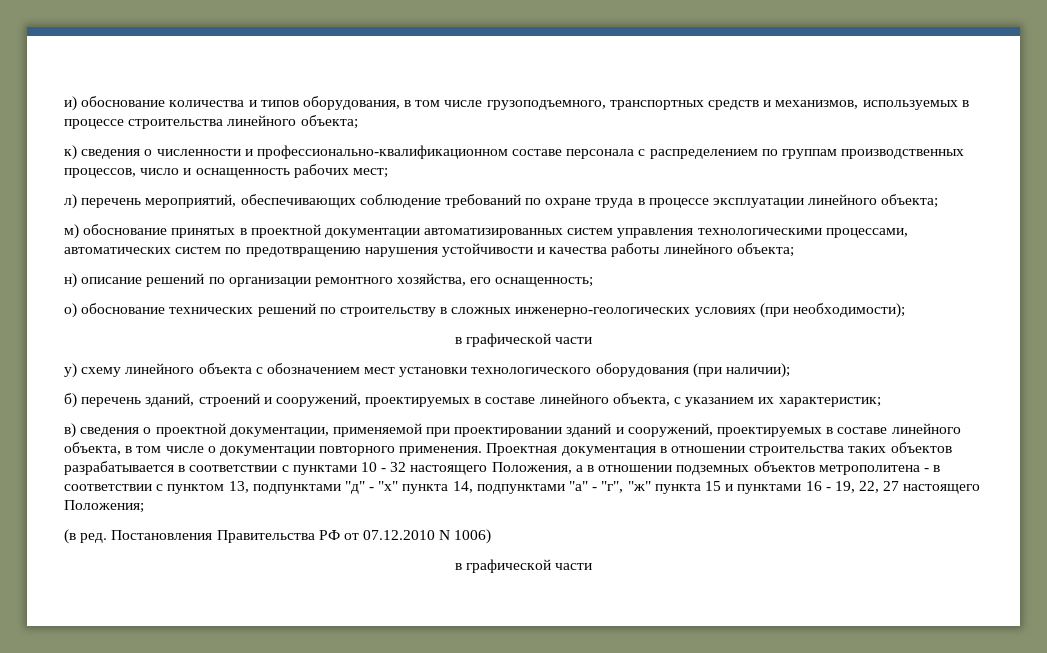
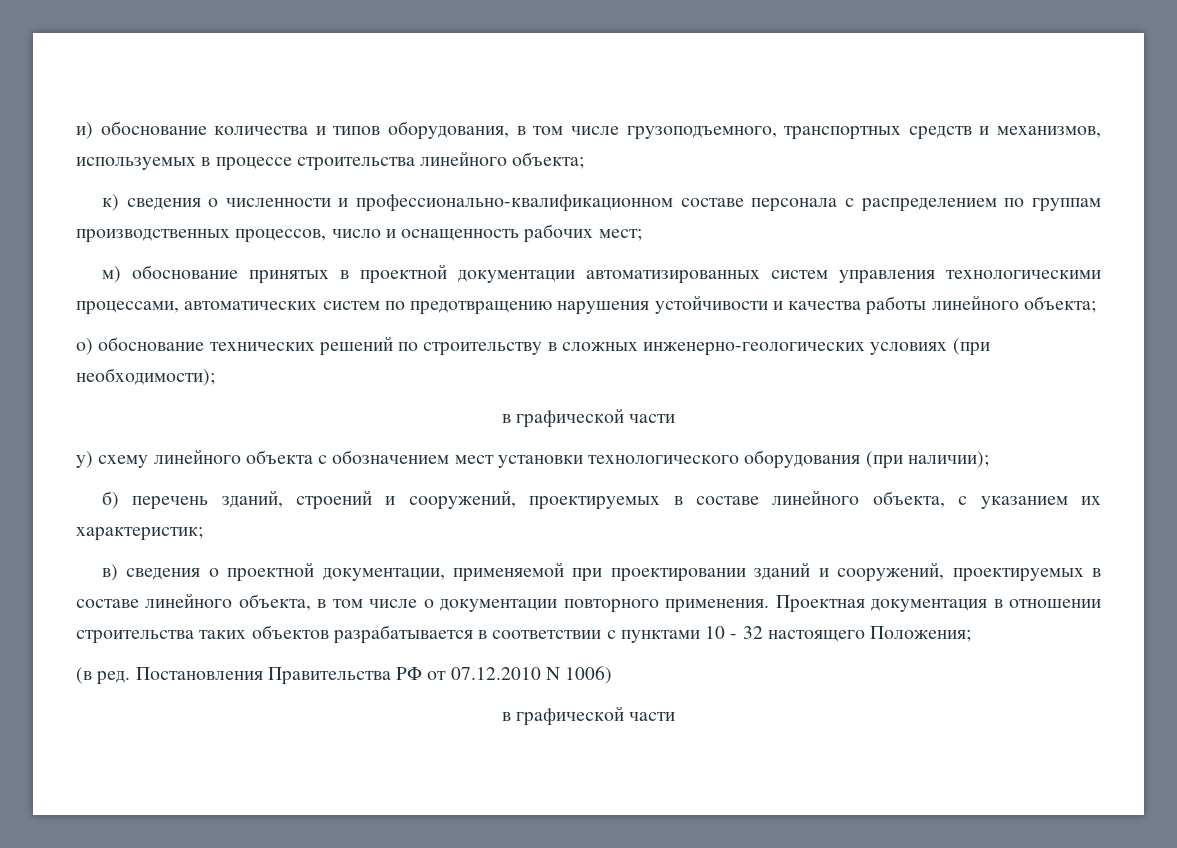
[64,194,939,209] // л) перечень мероприятий, обеспечивающих соблюдение требований по охране труда в процессе эксплуатации линейного объекта; -> (642, 235) none
[64,273,594,288] // н) описание решений по организации ремонтного хозяйства, его оснащенность; -> (1096, 304) none
[491,461,941,475] [64,481,981,494] Положения, а в отношении подземных объектов метрополитена - в соответствии с пунктом 13, подпунктами "д" - "х" пункта 14, подпунктами "а" - "г", "ж" пункта 15 и пунктами 16 - 19, 22, 27 настоящего -> (865, 636) none

